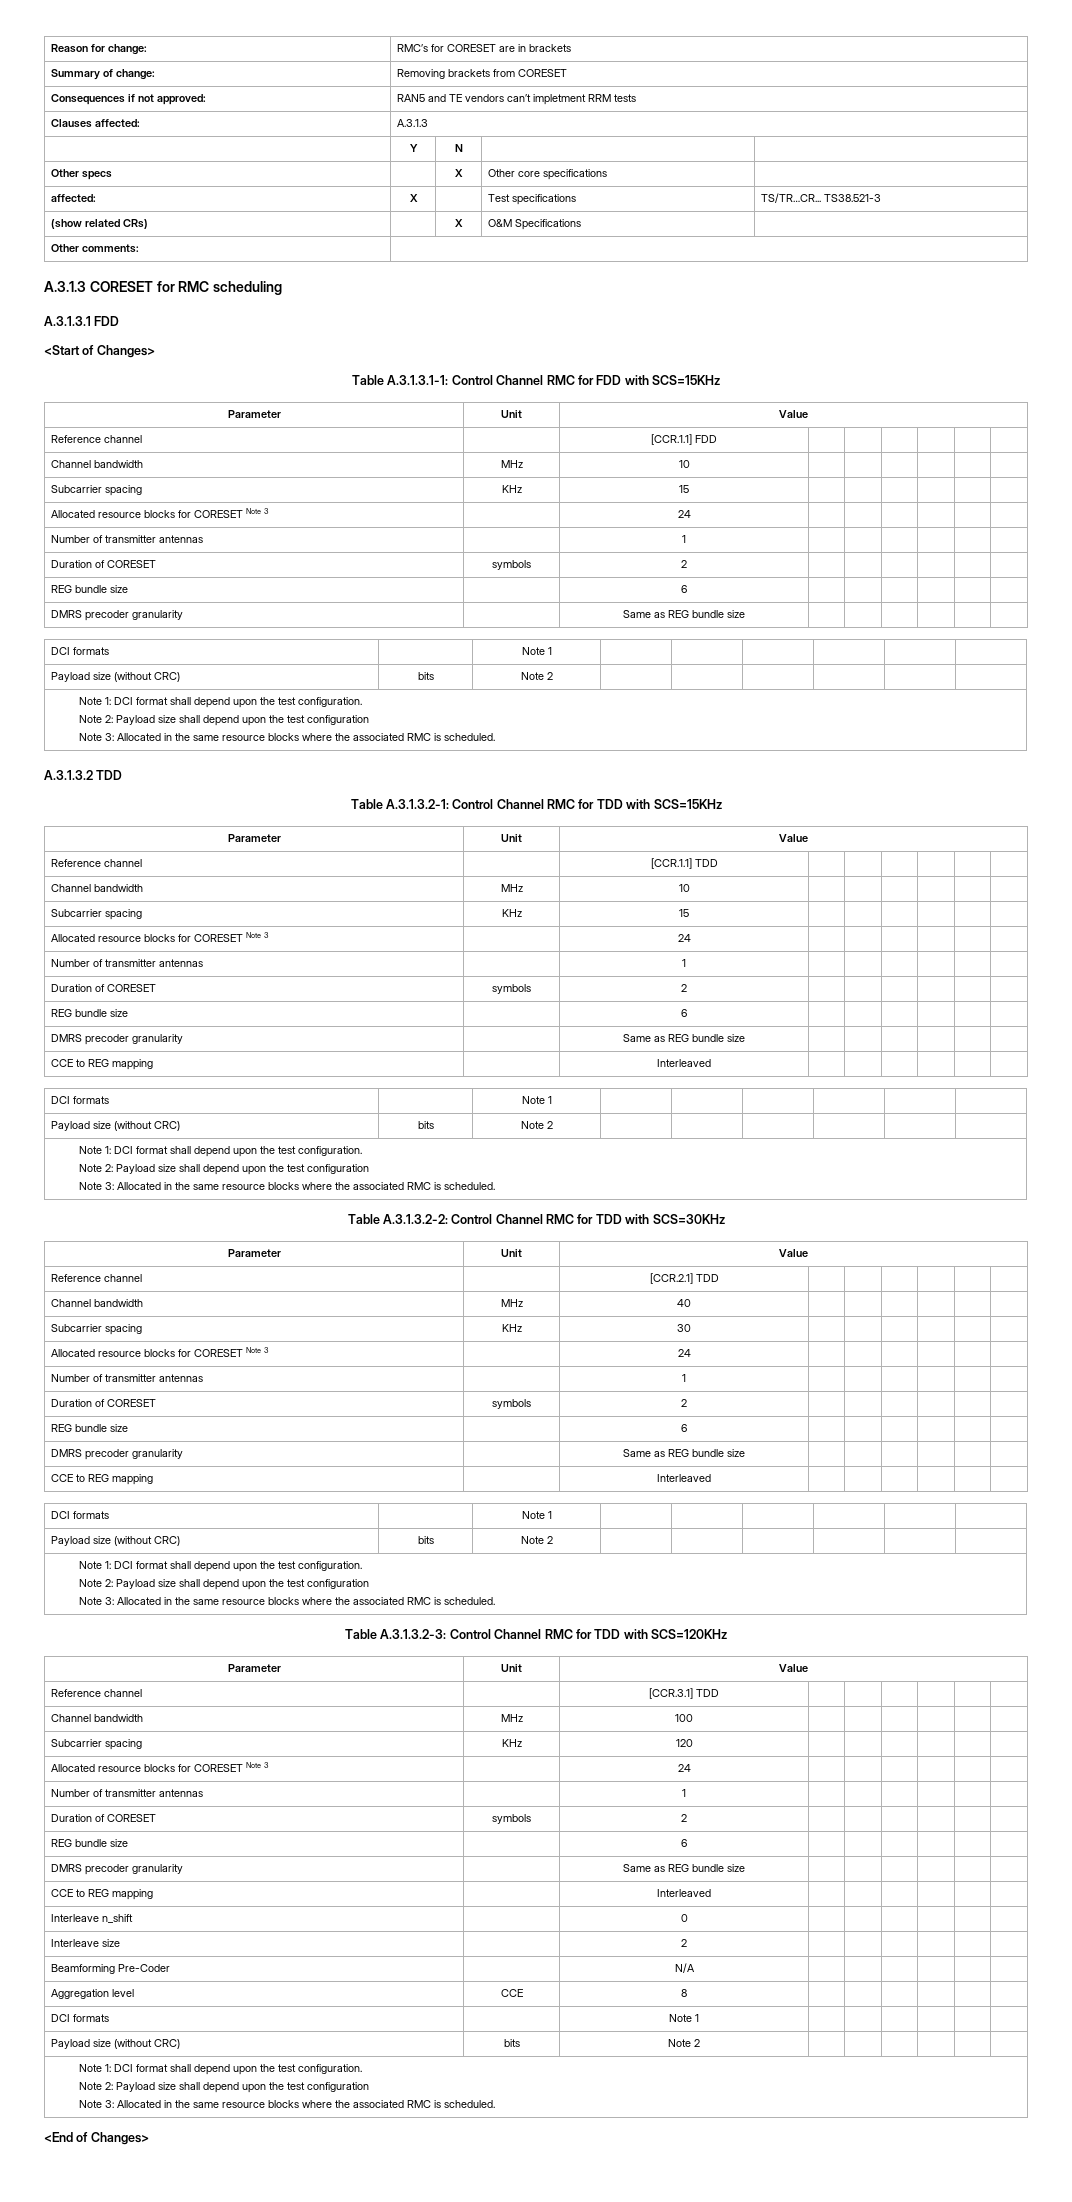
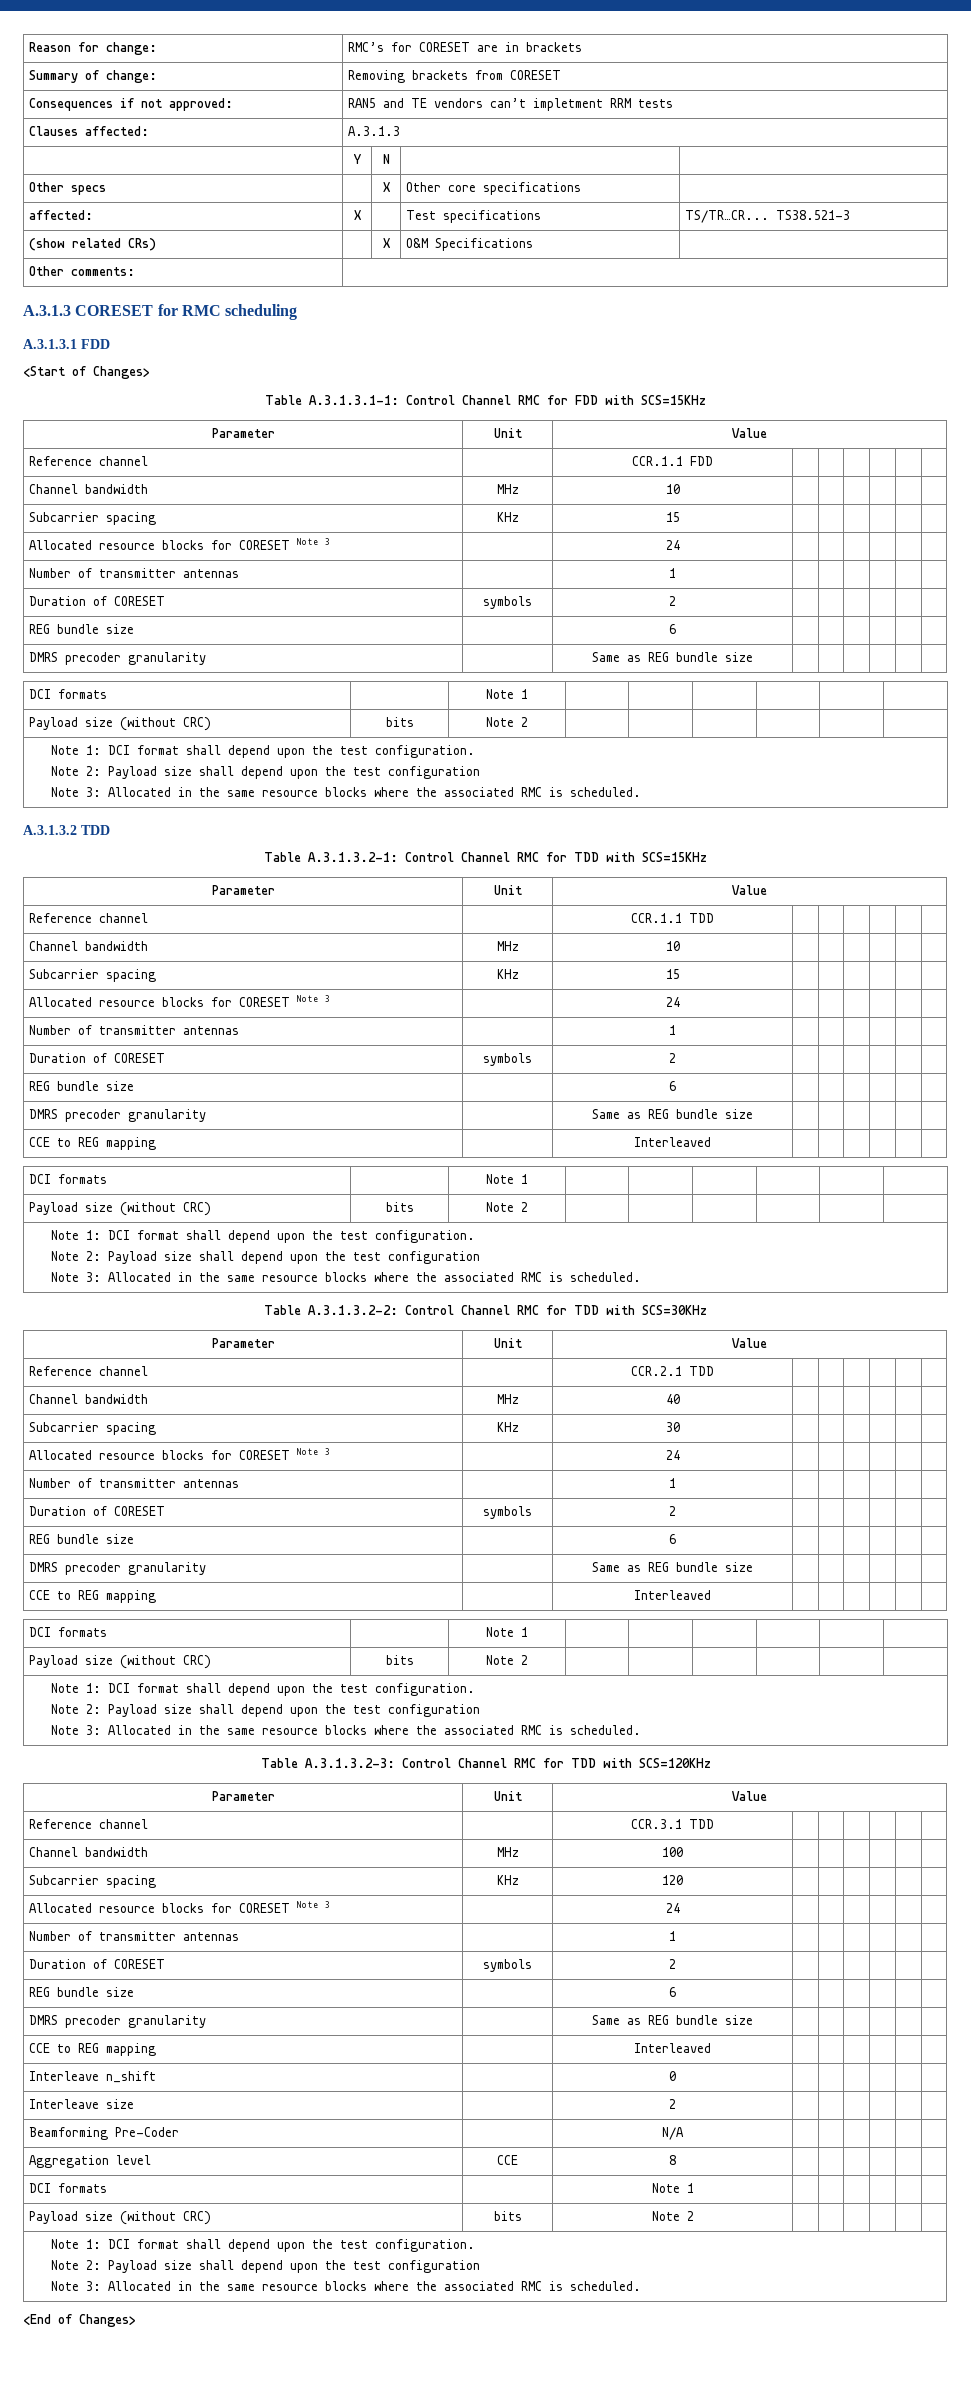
[651,434,692,445] [CCR.1.1] -> [632,456,684,466] CCR.1.1
[650,858,692,869] [CCR.1.1] -> [631,913,683,923] CCR.1.1
[649,1273,693,1284] [CCR.2.1] -> [631,1366,683,1376] CCR.2.1
[649,1688,693,1699] [CCR.3.1] -> [631,1819,683,1829] CCR.3.1

